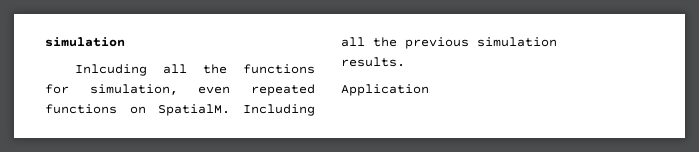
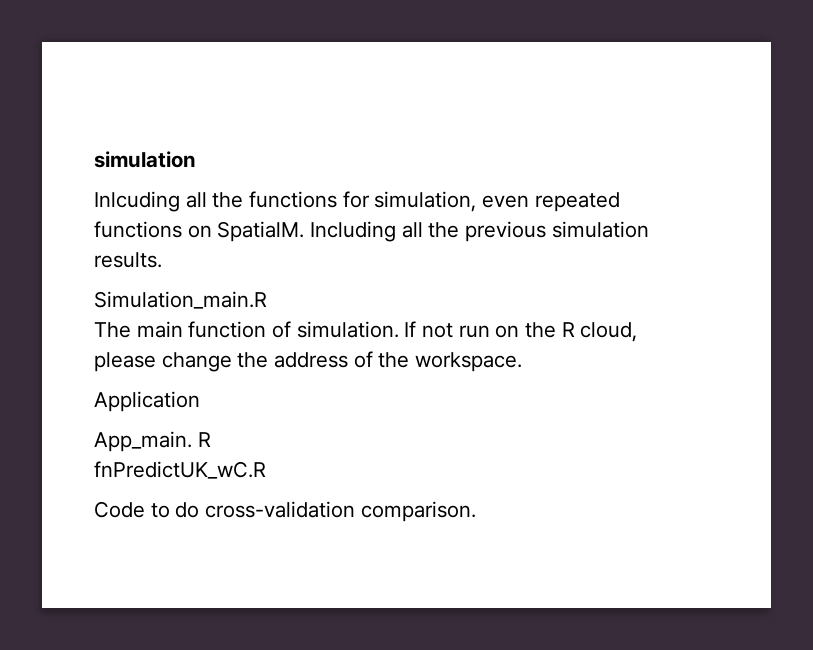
[341,84,429,96] Application -> [94,291,267,309] [94,321,638,342] [94,351,523,372] [94,391,200,412] [94,431,211,452] [94,461,266,479] [94,501,476,522] Simulation_main.R // The main function of simulation. If not run on the R cloud, please change the address of the workspace. // Application // App_main. R // fnPredictUK_wC.R // Code to do cross-validation comparison.

